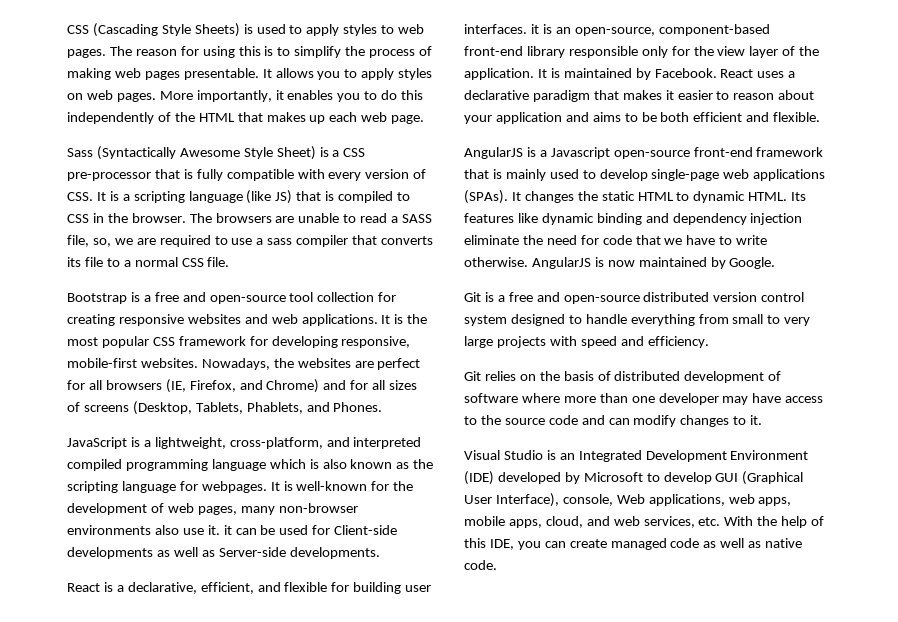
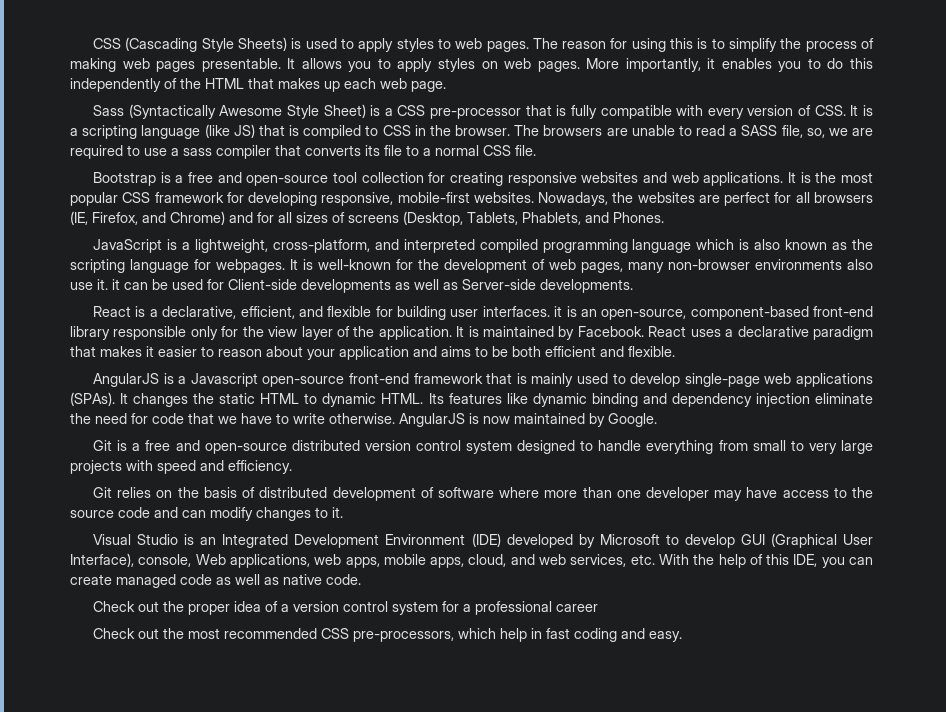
(497, 565) none -> [93,601,599,615] [93,628,683,642] // Check out the proper idea of a version control system for a professional career // Check out the most recommended CSS pre-processors, which help in fast coding and easy.

